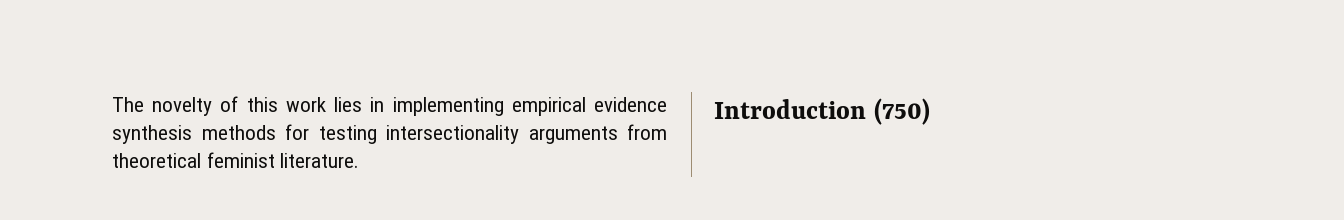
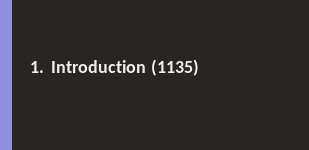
[112,96,667,116] [112,124,667,144] [112,152,360,168] [714,98,930,125] The novelty of this work lies in implementing empirical evidence synthesis methods for testing intersectionality arguments from theoretical feminist literature. // Introduction (750) -> [30,59,199,76] 1. Introduction (1135)

